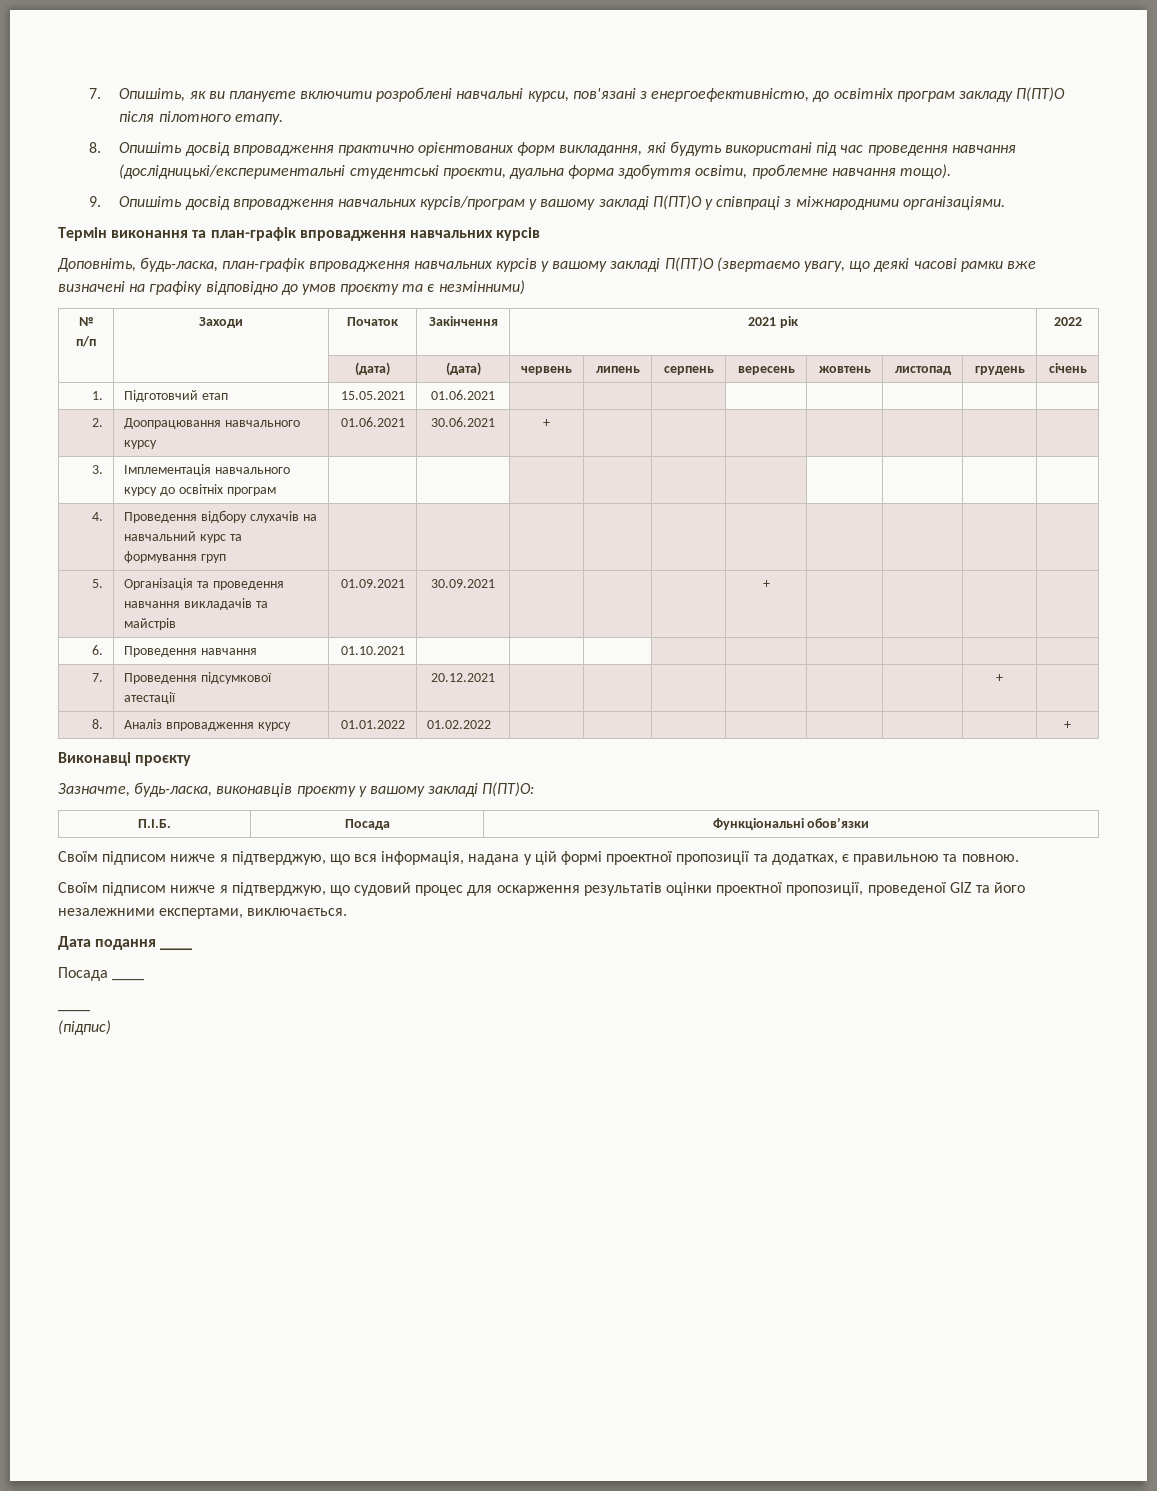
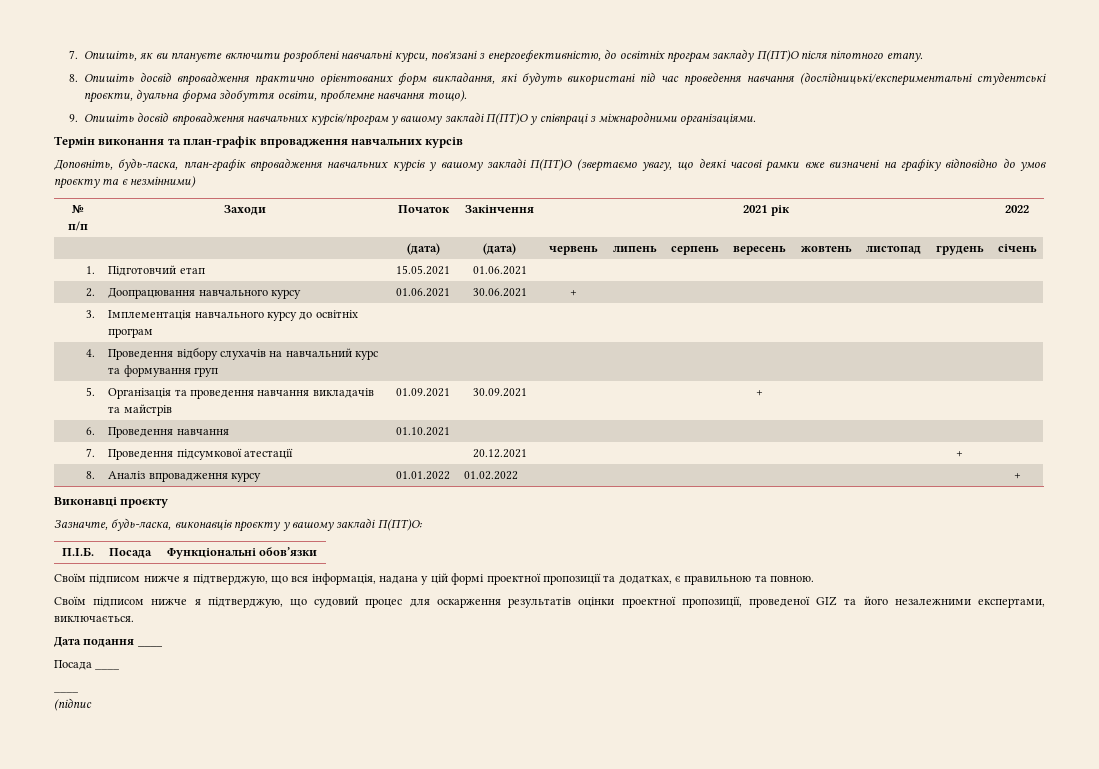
[58,1020,111,1035] (підпис) -> [54,698,92,711] (підпис

